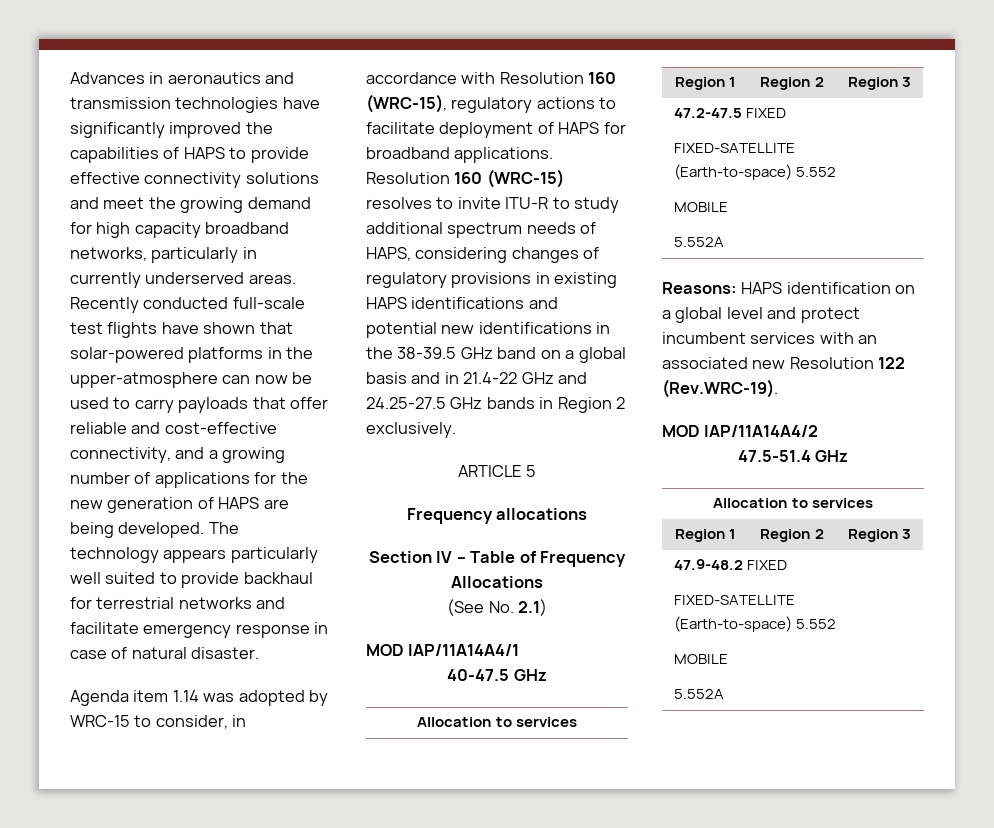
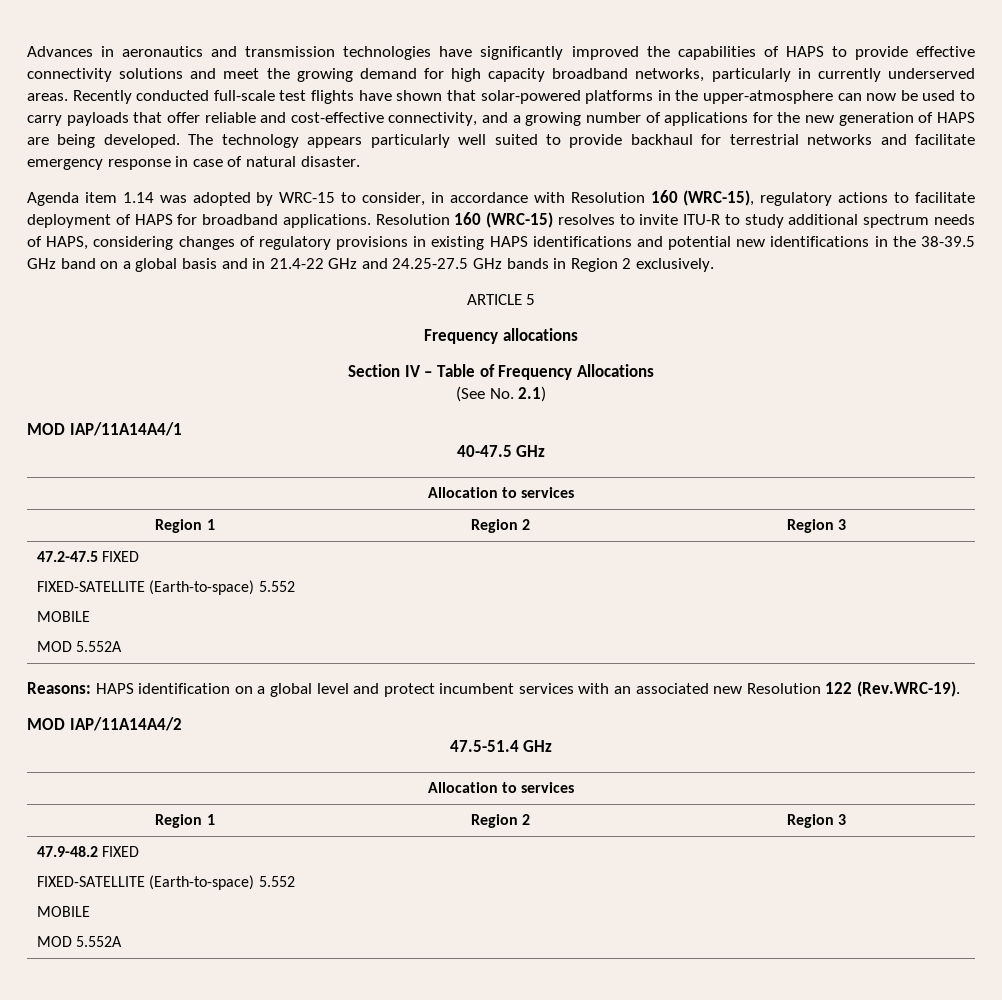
(728, 207) none -> [37,641,73,652] MOD
(728, 659) none -> [37,936,73,947] MOD

